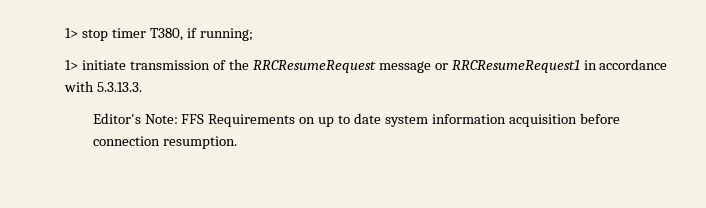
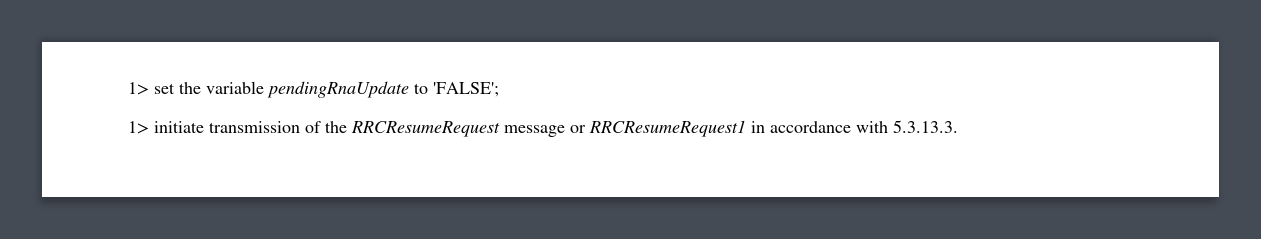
[65,28,253,41] 1> stop timer T380, if running; -> [127,81,499,98] 1> set the variable pendingRnaUpdate to 'FALSE';
[92,113,620,127] [92,136,237,149] // Editor's Note: FFS Requirements on up to date system information acquisition before connection resumption. -> (958, 126) none

